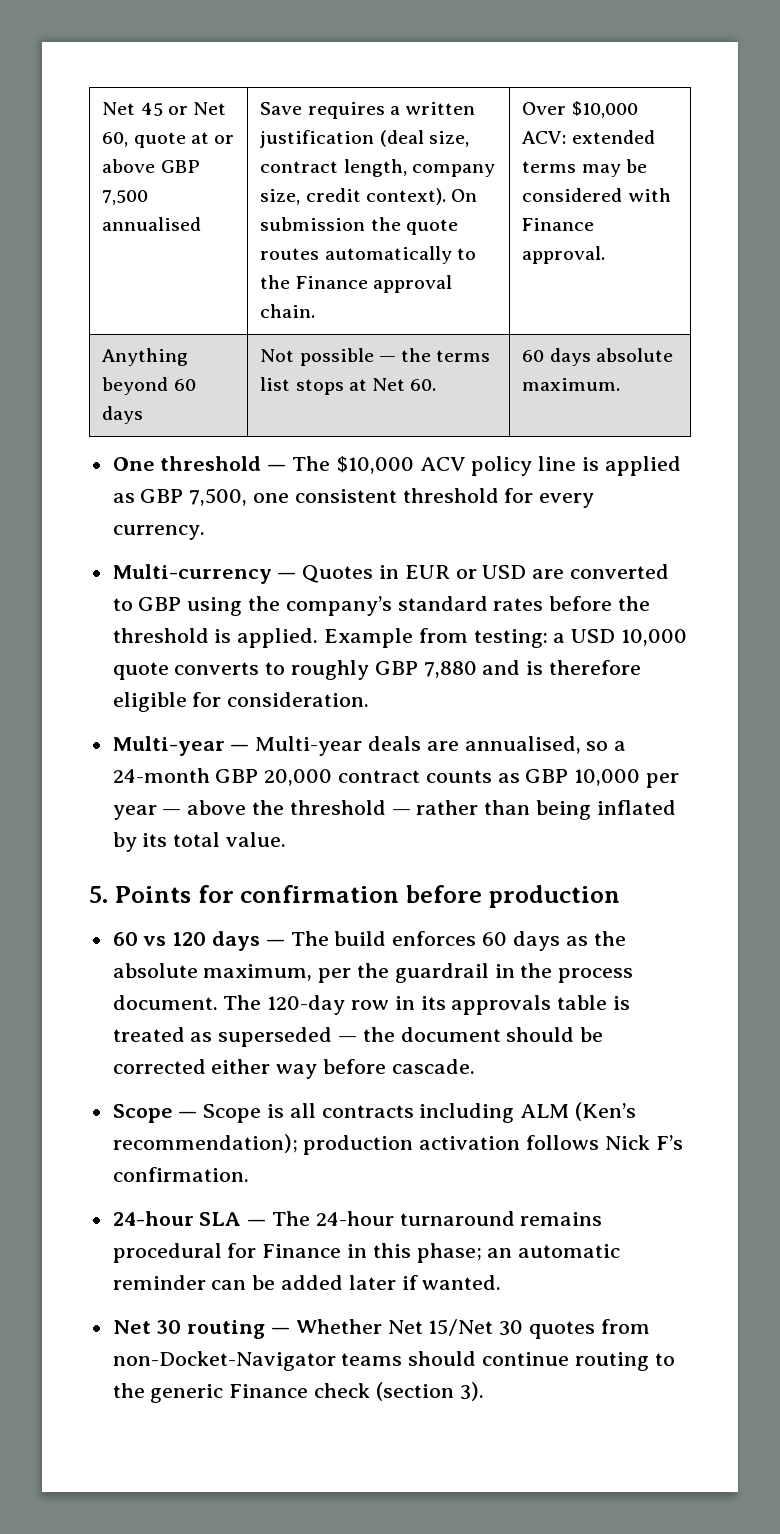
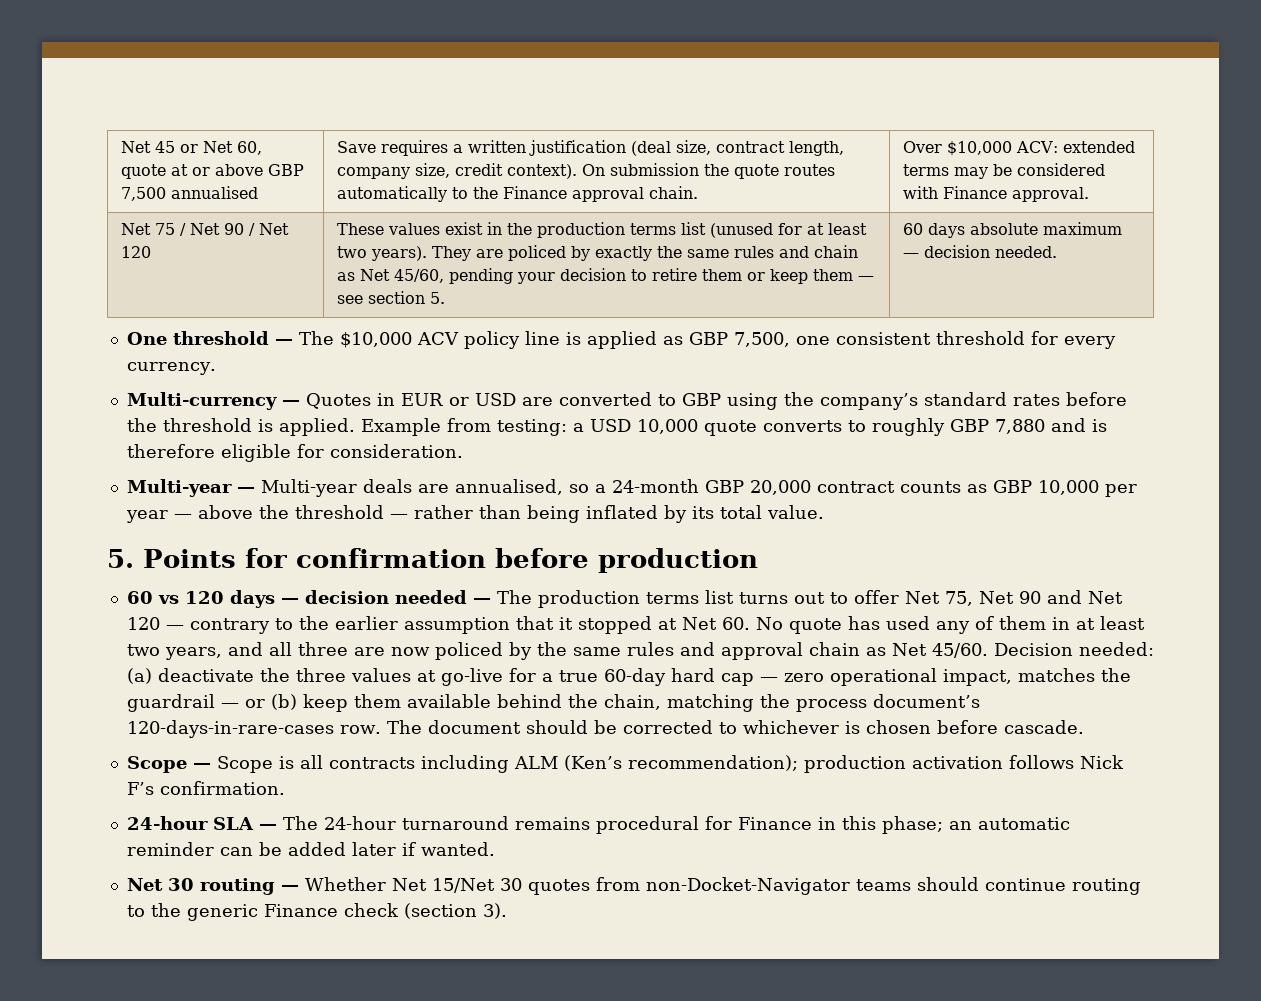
[102,348,189,366] [102,377,196,395] [102,406,144,424] [260,348,491,366] [260,377,437,395] Anything beyond 60 days | Not possible — the terms list stops at Net 60. -> [120,223,289,236] [120,246,151,258] [336,222,867,238] [336,245,858,261] [336,268,874,284] [336,291,445,304] Net 75 / Net 90 / Net 120 | These values exist in the production terms list (unused for at least two years). They are policed by exactly the same rules and chain as Net 45/60, pending your decision to retire them or keep them — see section 5.
[522,378,621,391] maximum. -> [1042,222,1122,235] [902,245,1057,258] maximum — decision needed.
[290,931,626,951] [112,963,634,983] [112,995,631,1015] [112,1027,604,1047] [112,1059,318,1079] The build enforces 60 days as the absolute maximum, per the guardrail in the process document. The 120-day row in its approvals table is treated as superseded — the document should be corrected either way -> [304,590,1123,608] [126,616,1145,634] [126,642,1154,660] [126,668,1131,686] [126,694,980,712] [126,720,931,738] decision needed — The production terms list turns out to offer Net 75, Net 90 and Net 120 — contrary to the earlier assumption that it stopped at Net 60. No quote has used any of them in at least two years, and all three are now policed by the same rules and approval chain as Net 45/60. Decision needed: (a) deactivate the three values at go-live for a true 60-day hard cap — zero operational impact, matches the guardrail — or (b) keep them available behind the chain, matching the process document’s 120-days-in-rare-cases row. The document should be corrected to whichever is chosen

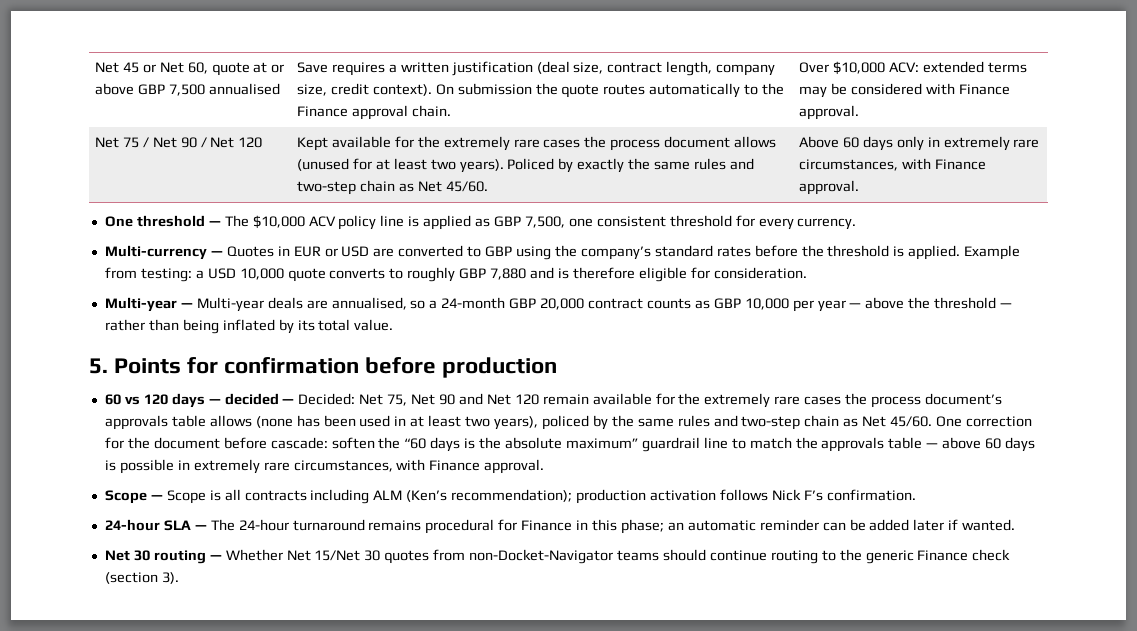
[336,222,706,238] These values exist in the production terms list -> [296,136,777,151] Kept available for the extremely rare cases the process document allows
[431,245,566,261] They are policed -> [507,158,555,170] Policed
[813,245,858,258] [336,268,874,284] [336,291,445,304] [902,222,1122,238] [902,245,1057,258] chain as Net 45/60, pending your decision to retire them or keep them — see section 5. | 60 days absolute maximum — decision needed. -> [296,180,488,195] [798,136,1040,151] [798,158,986,171] [798,180,859,195] two-step chain as Net 45/60. | Above 60 days only in extremely rare circumstances, with Finance approval.
[304,590,899,608] decision needed — The production terms list turns out to offer -> [224,393,356,405] decided — Decided:
[165,616,1145,634] [126,642,430,660] — contrary to the earlier assumption that it stopped at Net 60. No quote has used any of them in at least two years, and all three are now -> [542,393,1002,408] [104,415,539,430] remain available for the extremely rare cases the process document’s approvals table allows (none has been used in at least two years),
[720,642,1154,660] [126,668,1131,686] [126,694,980,712] [126,720,1084,738] approval chain as Net 45/60. Decision needed: (a) deactivate the three values at go-live for a true 60-day hard cap — zero operational impact, matches the guardrail — or (b) keep them available behind the chain, matching the process document’s 120-days-in-rare-cases row. The document should be corrected to whichever is chosen before cascade. -> [741,415,1032,430] [104,437,1035,452] [104,459,545,474] two-step chain as Net 45/60. One correction for the document before cascade: soften the “60 days is the absolute maximum” guardrail line to match the approvals table — above 60 days is possible in extremely rare circumstances, with Finance approval.

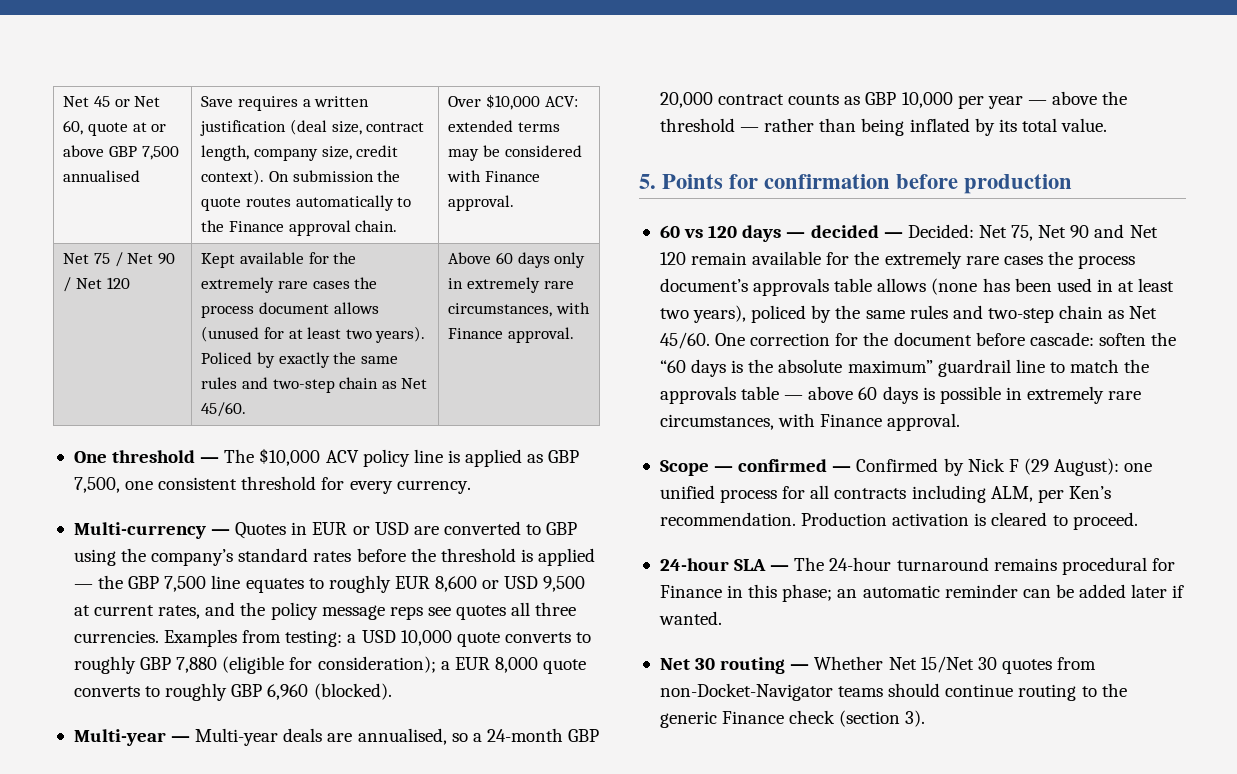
[908,245,1021,260] applied. Example -> [538,548,596,566] [73,575,586,593] [73,602,577,620] [73,629,238,647] applied — the GBP 7,500 line equates to roughly EUR 8,600 or USD 9,500 at current rates, and the policy message reps see quotes all three currencies. Examples
[530,267,807,282] and is therefore eligible for consideration. -> [222,656,587,674] [73,683,392,701] (eligible for consideration); a EUR 8,000 quote converts to roughly GBP 6,960 (blocked).
[166,489,916,504] Scope is all contracts including ALM (Ken’s recommendation); production activation follows Nick F’s confirmation. -> [738,458,1153,476] [659,485,1111,503] [659,512,1138,530] confirmed — Confirmed by Nick F (29 August): one unified process for all contracts including ALM, per Ken’s recommendation. Production activation is cleared to proceed.

